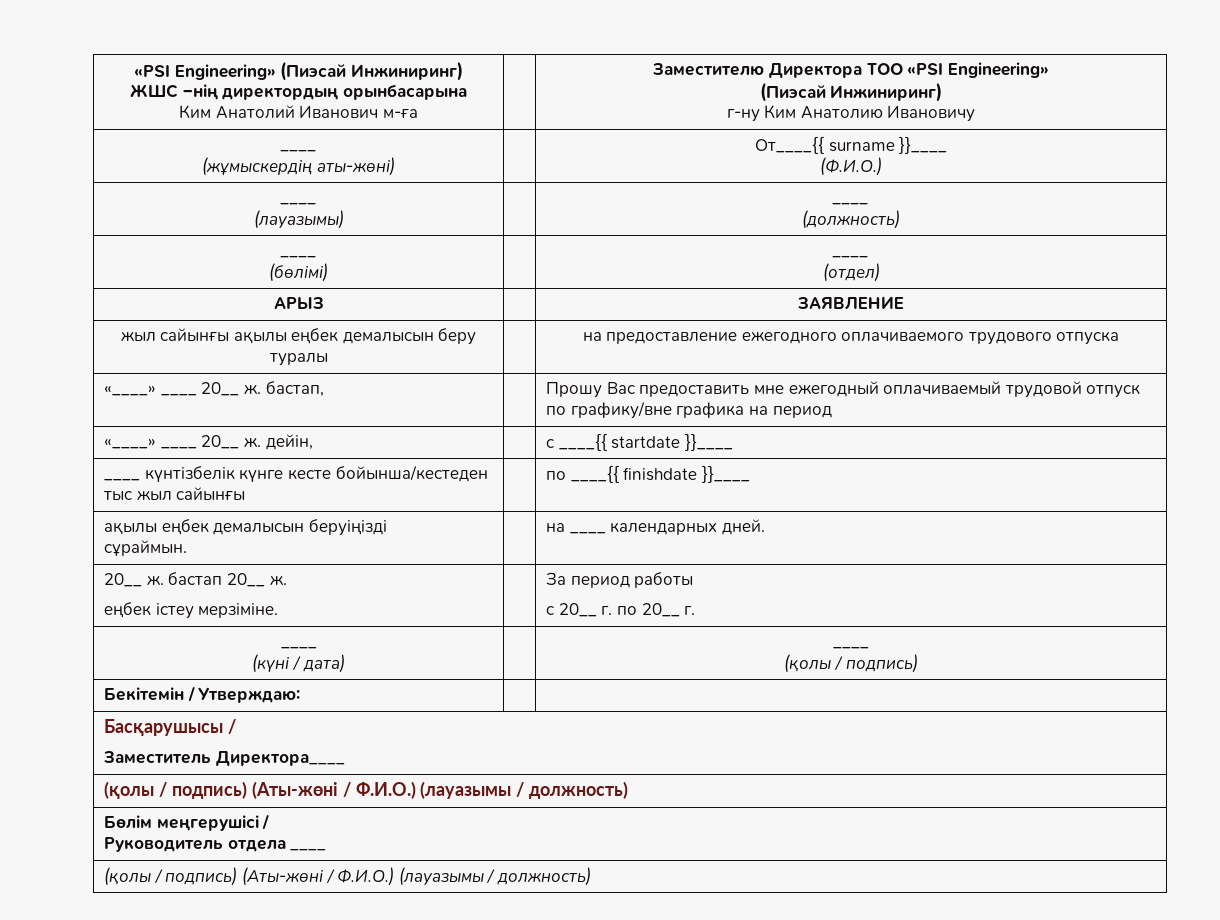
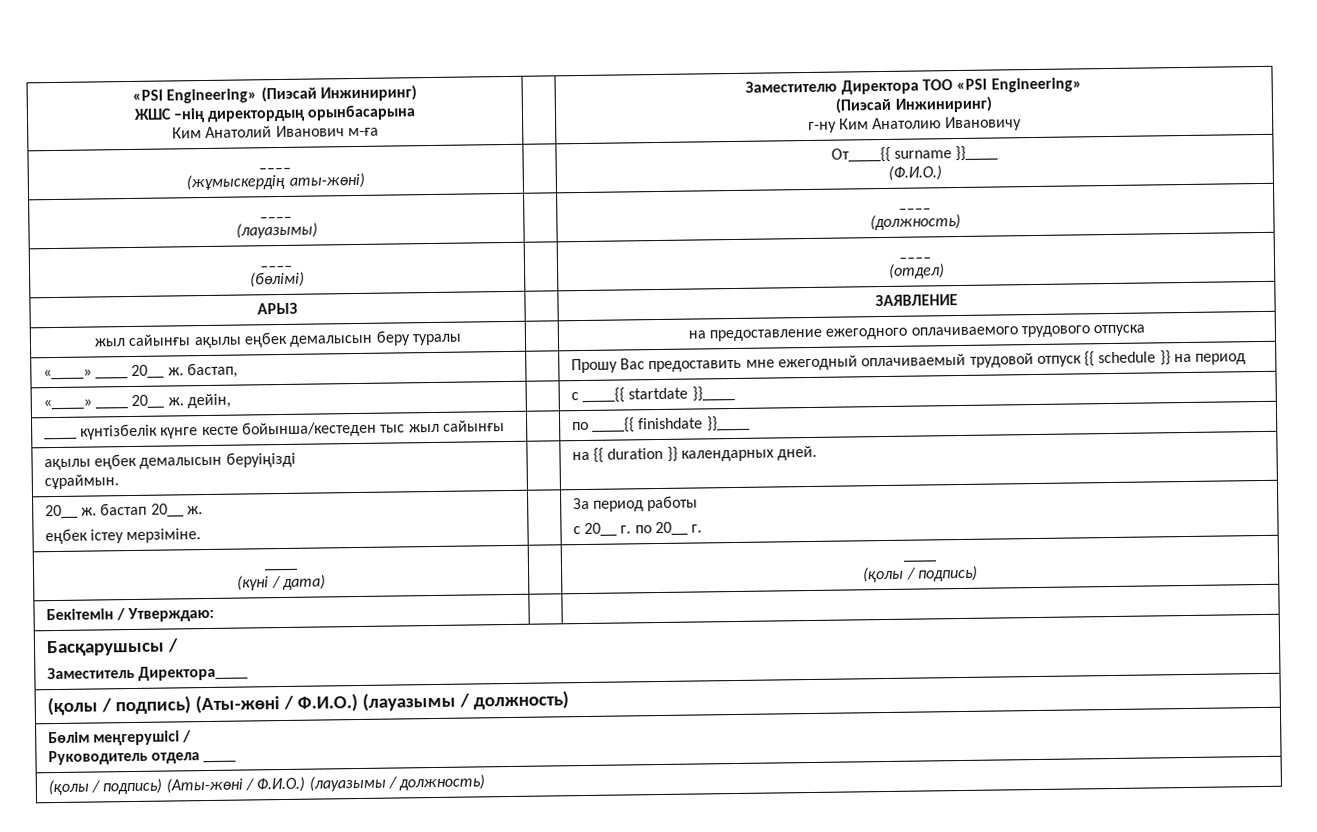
[546,401,745,419] по графику/вне графика -> [1084,350,1171,367] {{ schedule }}
[569,532,606,534] ____ -> [592,446,678,463] {{ duration }}

